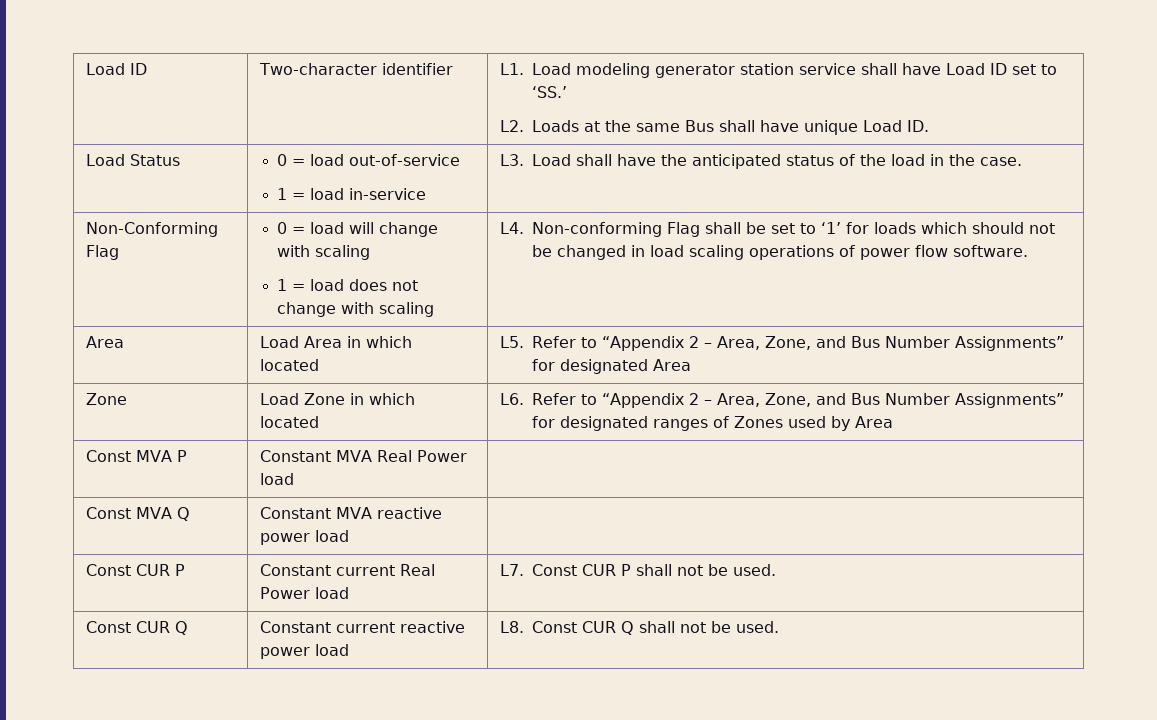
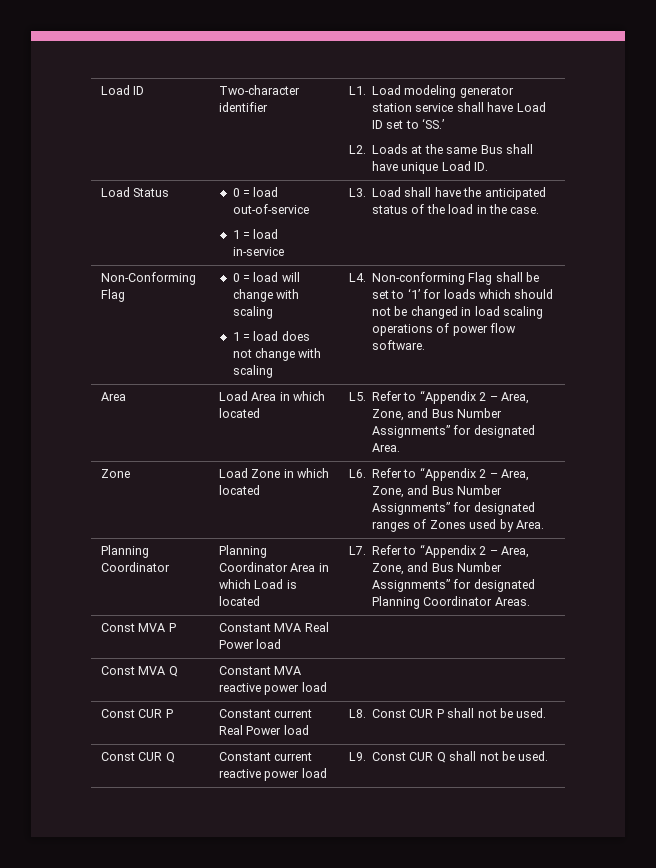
[652,359,691,371] Area -> [372,443,401,452] Area.
[854,416,893,428] Area -> [515,520,544,529] [100,545,149,558] [100,562,170,572] [218,545,267,558] [218,562,329,572] [218,579,297,589] [218,596,260,606] [348,544,529,558] [372,562,503,575] [372,579,535,592] [372,596,530,609] Area. // Planning Coordinator | Planning Coordinator Area in which Load is located | L7. Refer to “Appendix 2 – Area, Zone, and Bus Number Assignments” for designated Planning Coordinator Areas.
[499,564,524,576] L7. -> [348,709,366,718] L8.
[499,621,524,633] L8. -> [348,752,366,761] L9.

